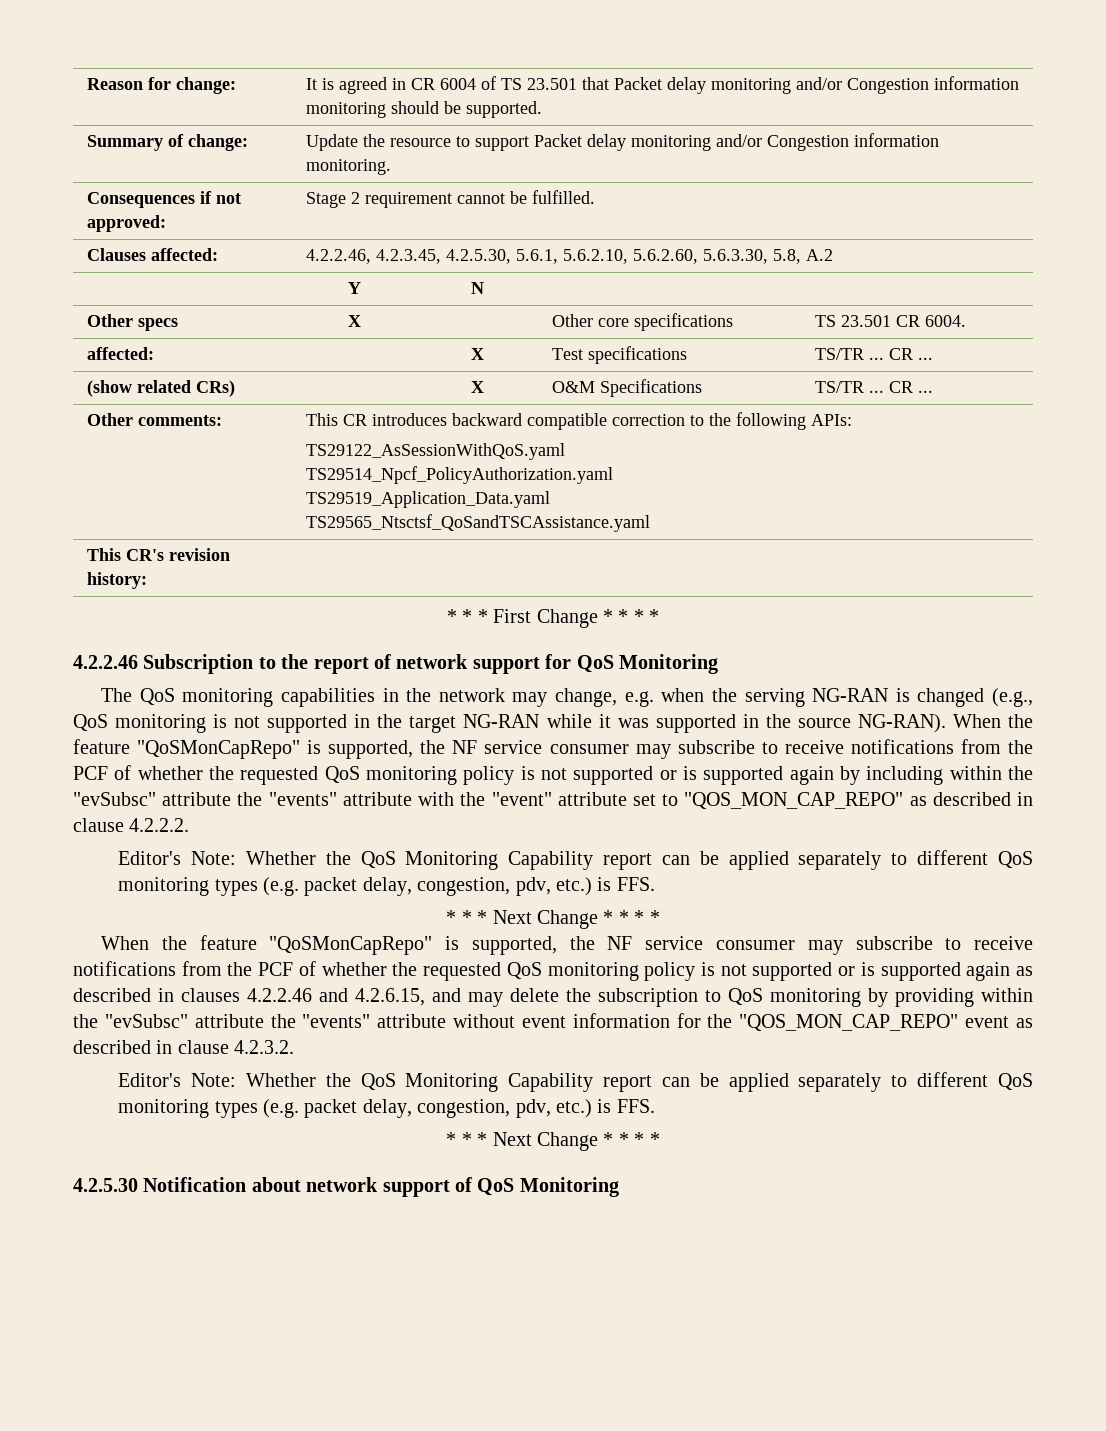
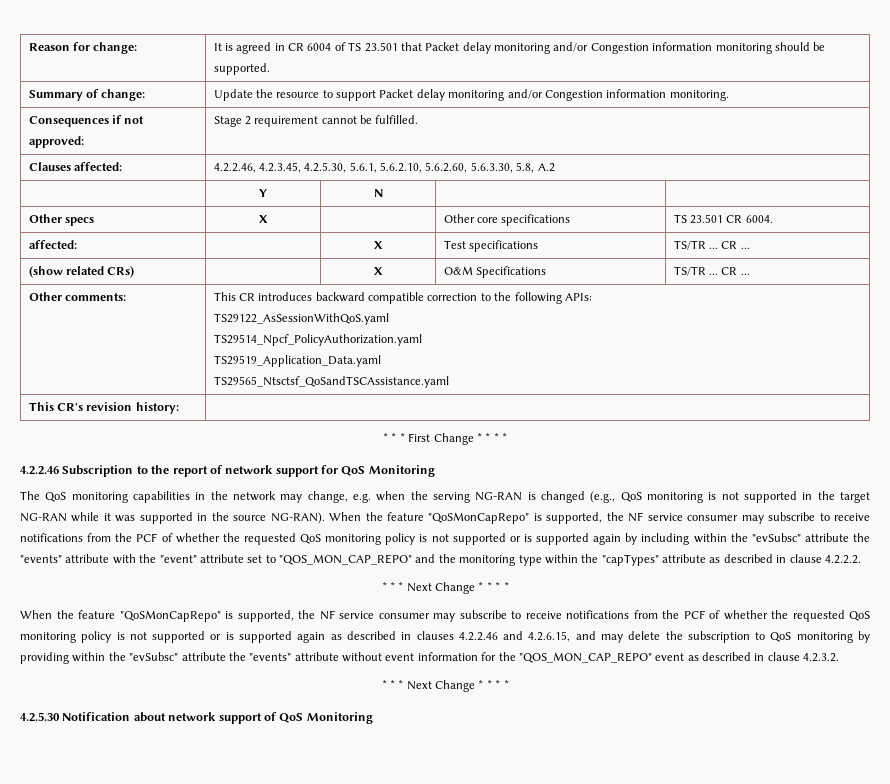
(904, 800) none -> [415,554,706,566] and the monitoring type within the "capTypes" attribute
[118,850,1033,870] [118,877,655,896] // Editor's Note: Whether the QoS Monitoring Capability report can be applied separately to different QoS monitoring types (e.g. packet delay, congestion, pdv, etc.) is FFS. -> (861, 559) none
[118,1072,1033,1092] [118,1099,655,1118] // Editor's Note: Whether the QoS Monitoring Capability report can be applied separately to different QoS monitoring types (e.g. packet delay, congestion, pdv, etc.) is FFS. -> (840, 657) none

